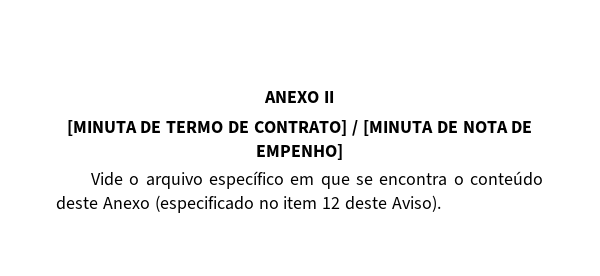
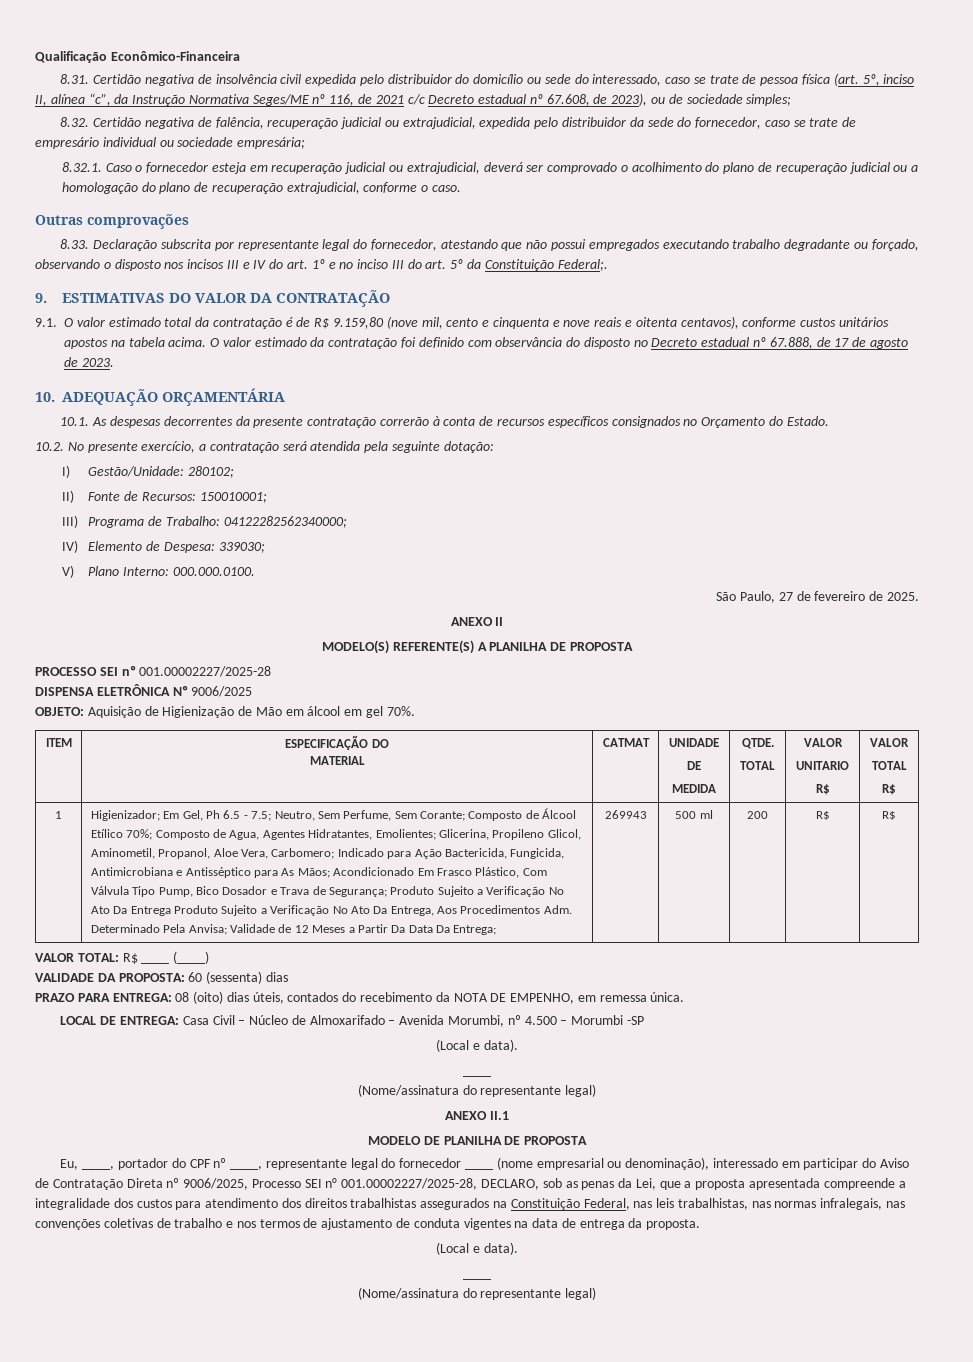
[264,91,334,103] [66,120,533,136] [256,144,343,160] [90,171,544,189] [56,195,442,213] ANEXO II // [MINUTA DE TERMO DE CONTRATO] / [MINUTA DE NOTA DE EMPENHO] // Vide o arquivo específico em que se encontra o conteúdo deste Anexo (especificado no item 12 deste Aviso). -> [35,51,240,63] [60,73,915,86] [35,93,792,106] [60,117,857,129] [35,137,306,149] [61,162,919,174] [61,182,461,194] [35,214,189,229] [60,239,919,251] [35,259,608,271] [35,290,390,307] [35,316,889,329] [64,337,908,349] [64,357,114,367] [35,388,285,406] [60,416,829,428] [35,441,494,453] [61,465,235,478] [61,490,267,503] [61,515,347,528] [61,540,265,553] [61,565,255,578] [716,591,919,603] [450,617,504,626] [322,640,633,654] [35,666,272,677] [35,684,253,697] [35,706,415,718] [45,738,72,747] [285,735,389,750] [309,756,365,765] [602,738,650,747] [669,738,719,747] [687,761,701,770] [672,784,716,793] [741,738,774,749] [740,761,775,770] [803,738,843,747] [796,761,849,770] [815,784,830,795] [870,738,909,747] [871,761,907,770] [882,784,896,795] [55,811,62,819] [90,808,577,821] [90,829,581,840] [90,848,565,859] [90,867,547,878] [90,886,564,897] [90,905,572,916] [90,924,497,935] [604,810,647,819] [675,810,713,819] [747,811,768,819] [815,811,830,820] [882,811,896,820] [35,951,210,964] [35,971,288,984] [35,991,685,1004] [60,1015,644,1027] [436,1039,518,1052] [463,1075,491,1077] [357,1084,597,1097] [445,1111,509,1120] [367,1136,588,1145] [60,1158,462,1170] [464,1157,910,1170] [35,1178,906,1190] [35,1198,906,1210] [35,1218,701,1230] [436,1242,518,1255] [463,1278,491,1280] [357,1287,597,1300] Qualificação Econômico-Financeira // 8.31. Certidão negativa de insolvência civil expedida pelo distribuidor do domicílio ou sede do interessado, caso se trate de pessoa física (art. 5º, inciso II, alínea “c”, da Instrução Normativa Seges/ME nº 116, de 2021 c/c Decreto estadual nº 67.608, de 2023), ou de sociedade simples; // 8.32. Certidão negativa de falência, recuperação judicial ou extrajudicial, expedida pelo distribuidor da sede do fornecedor, caso se trate de empresário individual ou sociedade empresária; // 8.32.1. Caso o fornecedor esteja em recuperação judicial ou extrajudicial, deverá ser comprovado o acolhimento do plano de recuperação judicial ou a homologação do plano de recuperação extrajudicial, conforme o caso. // Outras comprovações // 8.33. Declaração subscrita por representante legal do fornecedor, atestando que não possui empregados executando trabalho degradante ou forçado, observando o disposto nos incisos III e IV do art. 1º e no inciso III do art. 5º da Constituição Federal;. // 9. ESTIMATIVAS DO VALOR DA CONTRATAÇÃO // 9.1. O valor estimado total da contratação é de R$ 9.159,80 (nove mil, cento e cinquenta e nove reais e oitenta centavos), conforme custos unitários apostos na tabela acima. O valor estimado da contratação foi definido com observância do disposto no Decreto estadual nº 67.888, de 17 de agosto de 2023. // 10. ADEQUAÇÃO ORÇAMENTÁRIA // 10.1. As despesas decorrentes da presente contratação correrão à conta de recursos específicos consignados no Orçamento do Estado. // 10.2. No presente exercício, a contratação será atendida pela seguinte dotação: // I) Gestão/Unidade: 280102; // II) Fonte de Recursos: 150010001; // III) Programa de Trabalho: 04122282562340000; // IV) Elemento de Despesa: 339030; // V) Plano Interno: 000.000.0100. // São Paulo, 27 de fevereiro de 2025. // ANEXO II // MODELO(S) REFERENTE(S) A PLANILHA DE PROPOSTA // PROCESSO SEI nº 001.00002227/2025-28 // DISPENSA ELETRÔNICA Nº 9006/2025 // OBJETO: Aquisição de Higienização de Mão em álcool em gel 70%. // ITEM | ESPECIFICAÇÃO DO // MATERIAL | CATMAT | UNIDADE // DE // MEDIDA | QTDE. // TOTAL | VALOR // UNITARIO // R$ | VALOR // TOTAL // R$ // 1 | Higienizador; Em Gel, Ph 6.5 - 7.5; Neutro, Sem Perfume, Sem Corante; Composto de Álcool Etílico 70%; Composto de Agua, Agentes Hidratantes, Emolientes; Glicerina, Propileno Glicol, Aminometil, Propanol, Aloe Vera, Carbomero; Indicado para Ação Bactericida, Fungicida, Antimicrobiana e Antisséptico para As Mãos; Acondicionado Em Frasco Plástico, Com Válvula Tipo Pump, Bico Dosador e Trava de Segurança; Produto Sujeito a Verificação No Ato Da Entrega Produto Sujeito a Verificação No Ato Da Entrega, Aos Procedimentos Adm. Determinado Pela Anvisa; Validade de 12 Meses a Partir Da Data Da Entrega; | 269943 | 500 ml | 200 | R$ | R$ // VALOR TOTAL: R$ ____ (____) // VALIDADE DA PROPOSTA: 60 (sessenta) dias // PRAZO PARA ENTREGA: 08 (oito) dias úteis, contados do recebimento da NOTA DE EMPENHO, em remessa única. // LOCAL DE ENTREGA: Casa Civil – Núcleo de Almoxarifado – Avenida Morumbi, nº 4.500 – Morumbi -SP // (Local e data). // ____ // (Nome/assinatura do representante legal) // ANEXO II.1 // MODELO DE PLANILHA DE PROPOSTA // Eu, ____, portador do CPF nº ____, representante legal do fornecedor ____ (nome empresarial ou denominação), interessado em participar do Aviso de Contratação Direta nº 9006/2025, Processo SEI n° 001.00002227/2025-28, DECLARO, sob as penas da Lei, que a proposta apresentada compreende a integralidade dos custos para atendimento dos direitos trabalhistas assegurados na Constituição Federal, nas leis trabalhistas, nas normas infralegais, nas convenções coletivas de trabalho e nos termos de ajustamento de conduta vigentes na data de entrega da proposta. // (Local e data). // ____ // (Nome/assinatura do representante legal)

